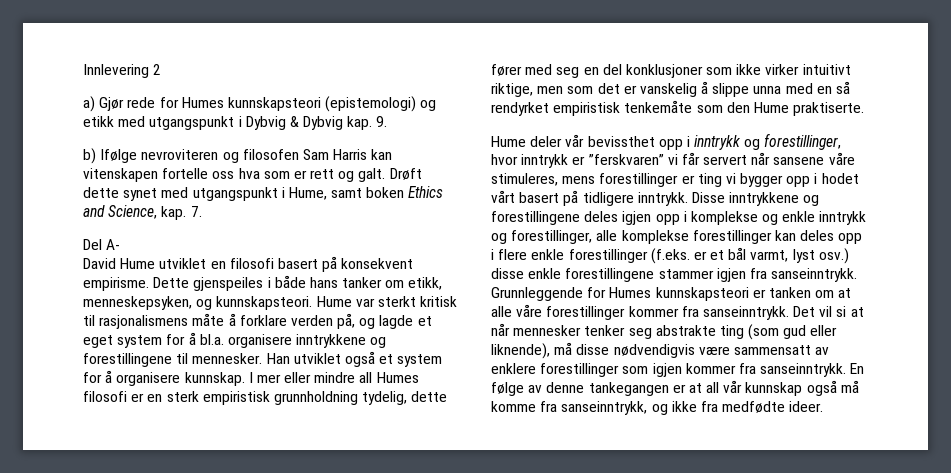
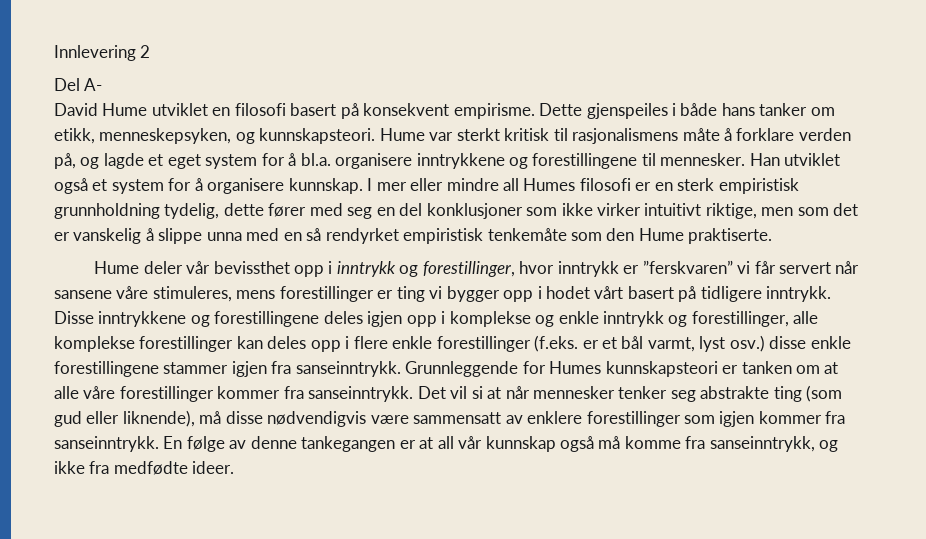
[83,96,437,112] [83,116,388,130] [83,148,393,164] [83,168,422,182] [83,186,444,201] [83,205,202,220] // a) Gjør rede for Humes kunnskapsteori (epistemologi) og etikk med utgangspunkt i Dybvig & Dybvig kap. 9. // b) Ifølge nevroviteren og filosofen Sam Harris kan vitenskapen fortelle oss hva som er rett og galt. Drøft dette synet med utgangspunkt i Hume, samt boken Ethics and Science, kap. 7. -> (151, 51) none

